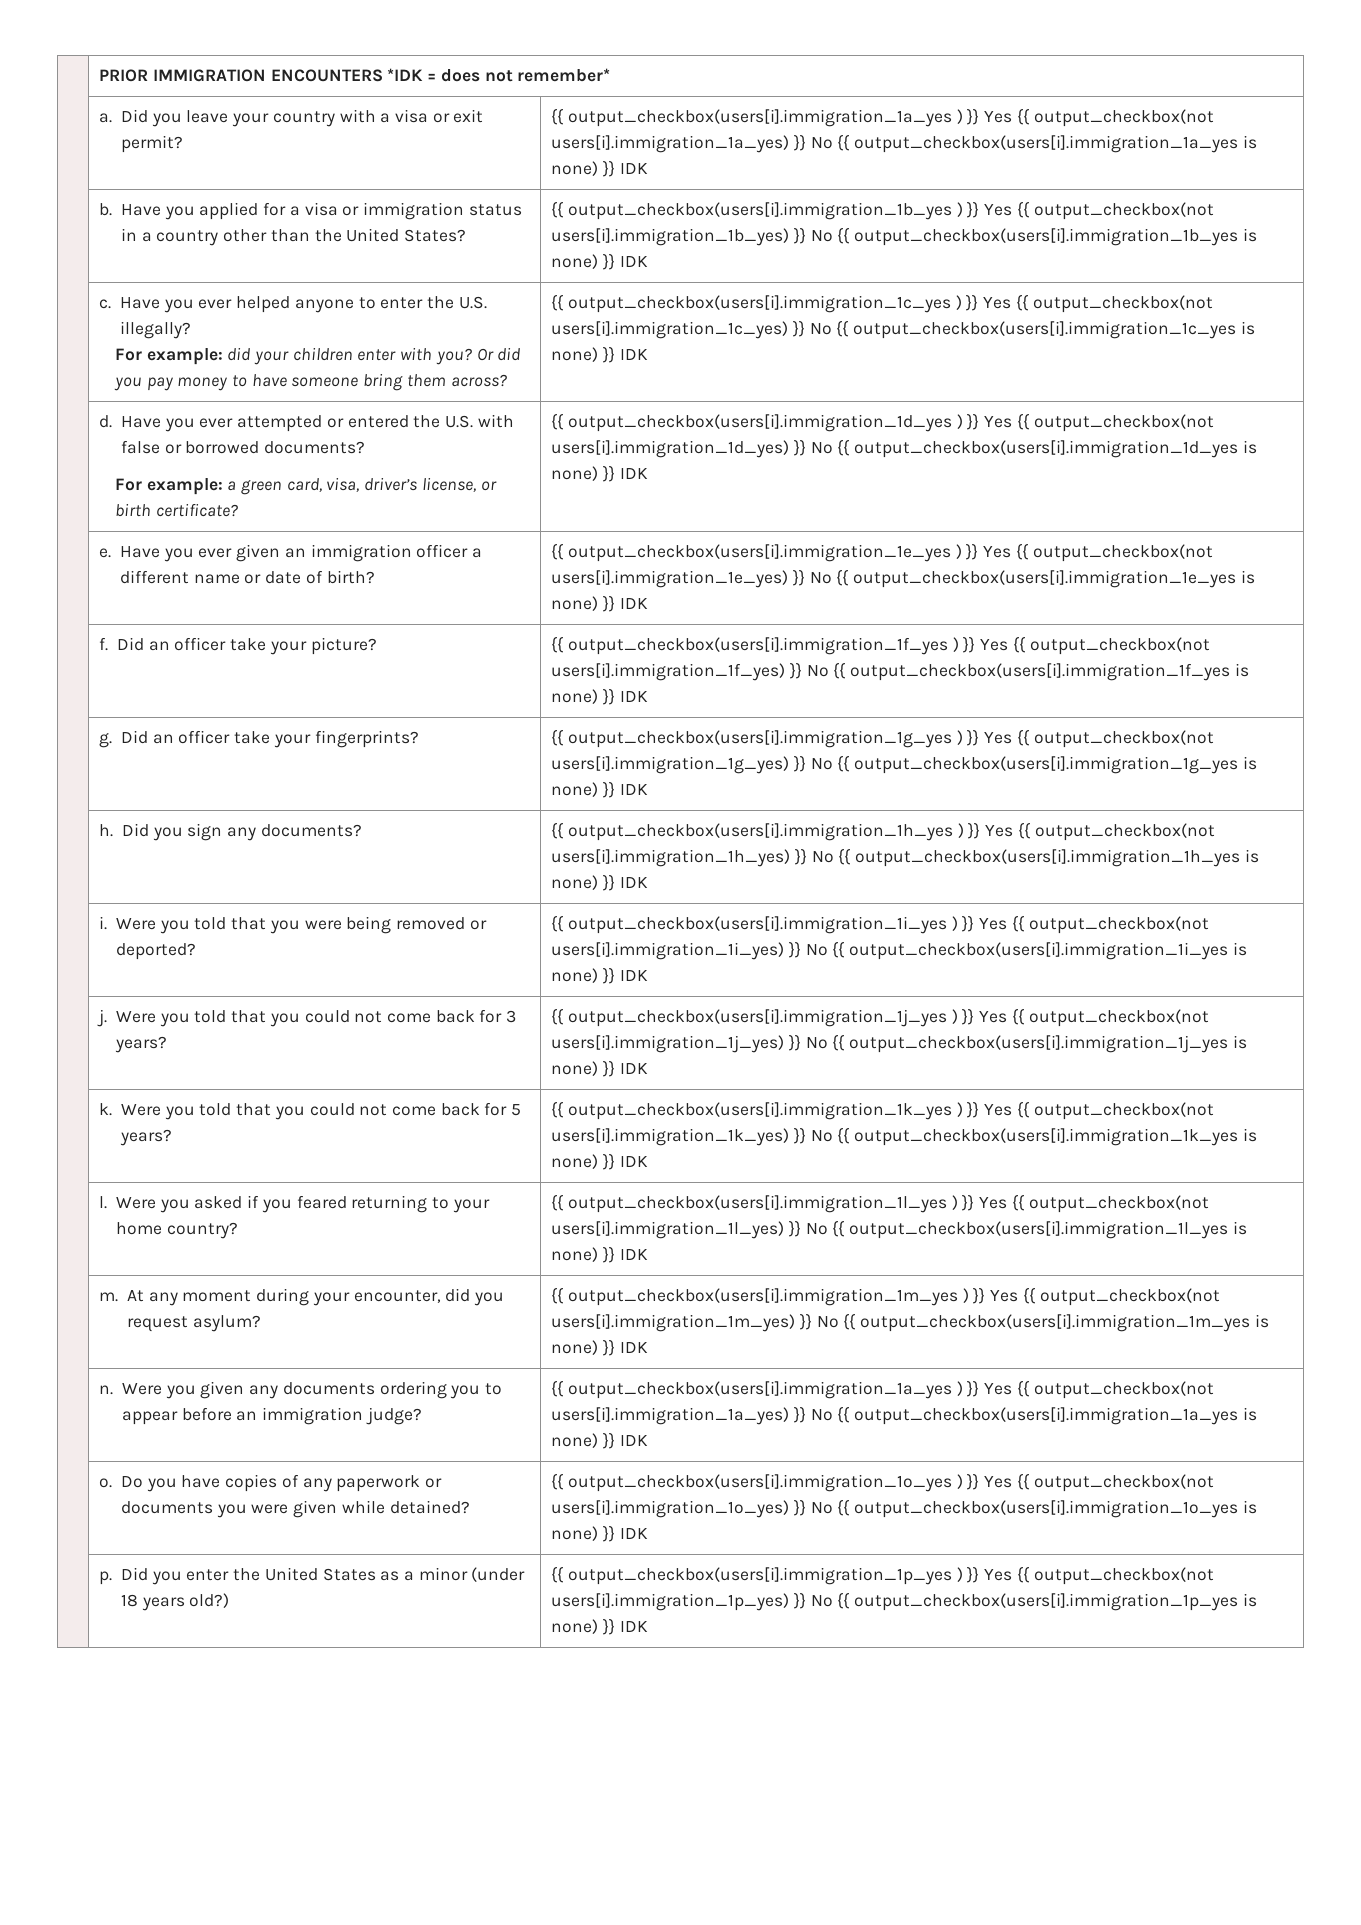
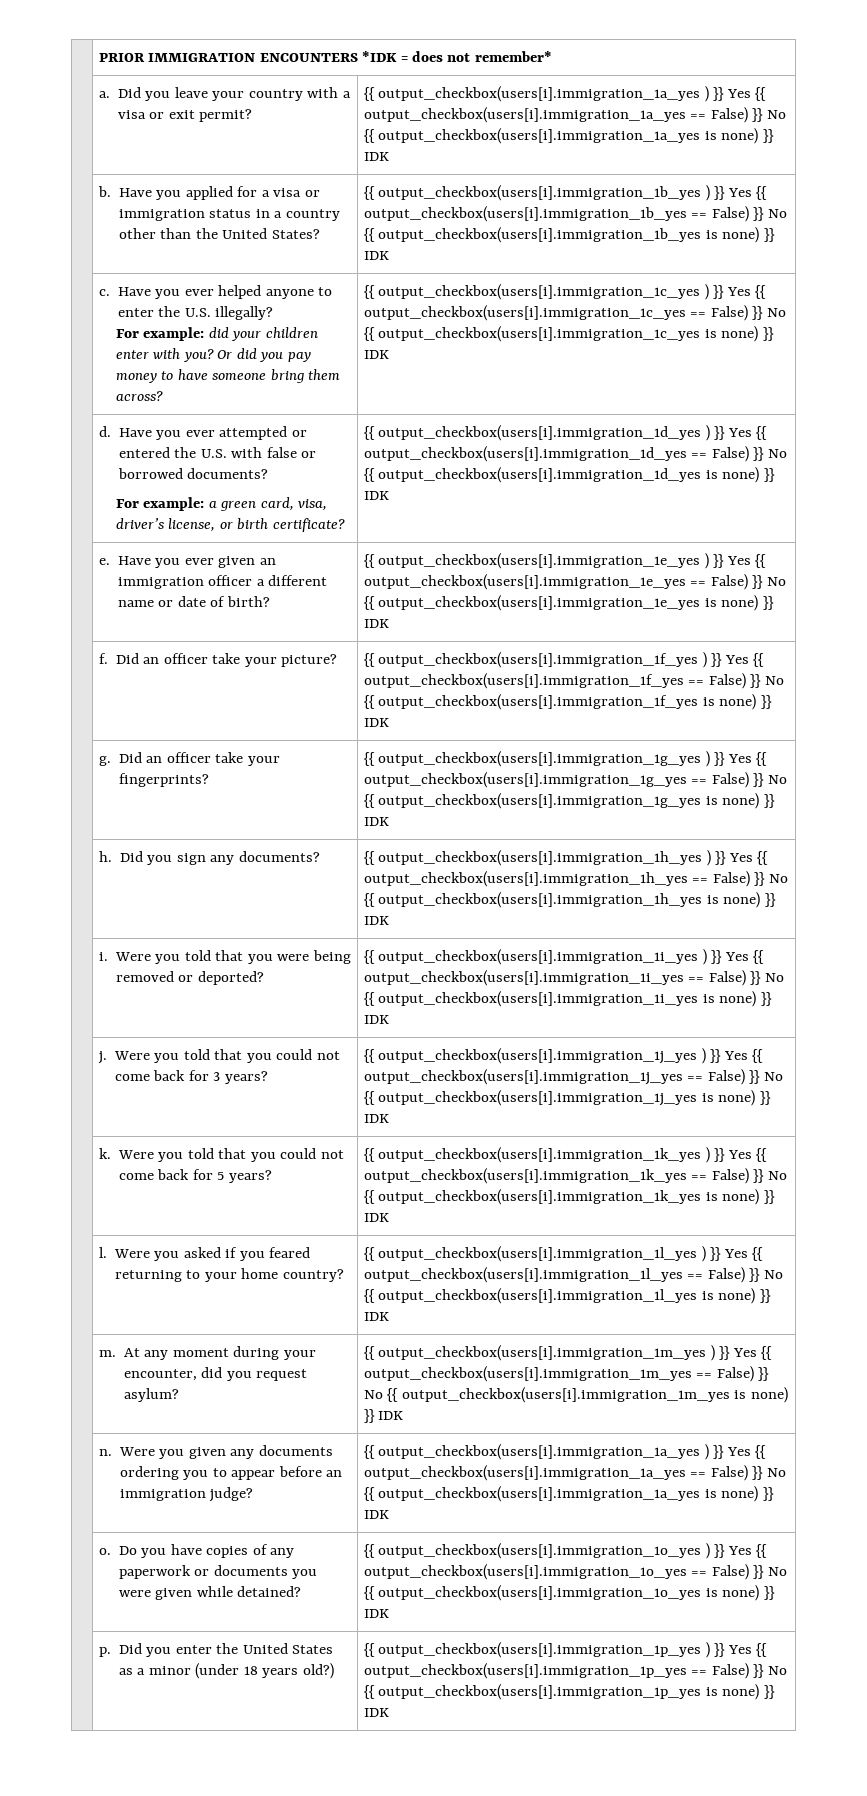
[1033,109,1214,127] [551,135,790,153] output_checkbox(not users[i].immigration_1a_yes) -> [363,107,748,123] output_checkbox(users[i].immigration_1a_yes == False)
[1033,202,1214,220] [551,228,790,246] output_checkbox(not users[i].immigration_1b_yes) -> [363,206,749,222] output_checkbox(users[i].immigration_1b_yes == False)
[1032,295,1213,313] [551,321,789,339] output_checkbox(not users[i].immigration_1c_yes) -> [363,305,748,321] output_checkbox(users[i].immigration_1c_yes == False)
[1033,414,1214,432] [551,440,790,458] output_checkbox(not users[i].immigration_1d_yes) -> [363,446,749,462] output_checkbox(users[i].immigration_1d_yes == False)
[1032,544,1213,562] [551,570,789,588] output_checkbox(not users[i].immigration_1e_yes) -> [363,574,748,590] output_checkbox(users[i].immigration_1e_yes == False)
[1029,637,1210,655] [551,663,786,681] output_checkbox(not users[i].immigration_1f_yes) -> [363,673,746,689] output_checkbox(users[i].immigration_1f_yes == False)
[1033,730,1214,748] [551,756,790,774] output_checkbox(not users[i].immigration_1g_yes) -> [363,772,749,788] output_checkbox(users[i].immigration_1g_yes == False)
[1034,823,1215,841] [551,849,791,867] output_checkbox(not users[i].immigration_1h_yes) -> [363,871,750,887] output_checkbox(users[i].immigration_1h_yes == False)
[1028,916,1209,934] [551,942,785,960] output_checkbox(not users[i].immigration_1i_yes) -> [363,970,746,986] output_checkbox(users[i].immigration_1i_yes == False)
[1028,1009,1209,1027] [551,1035,785,1053] output_checkbox(not users[i].immigration_1j_yes) -> [363,1069,745,1085] output_checkbox(users[i].immigration_1j_yes == False)
[1033,1102,1214,1120] [551,1128,790,1146] output_checkbox(not users[i].immigration_1k_yes) -> [363,1168,749,1184] output_checkbox(users[i].immigration_1k_yes == False)
[1028,1195,1209,1213] [551,1221,785,1239] output_checkbox(not users[i].immigration_1l_yes) -> [363,1267,745,1283] output_checkbox(users[i].immigration_1l_yes == False)
[1039,1288,1220,1306] [551,1314,796,1332] output_checkbox(not users[i].immigration_1m_yes) -> [363,1366,754,1382] output_checkbox(users[i].immigration_1m_yes == False)
[1033,1381,1214,1399] [551,1407,790,1425] output_checkbox(not users[i].immigration_1a_yes) -> [363,1465,748,1481] output_checkbox(users[i].immigration_1a_yes == False)
[1033,1474,1214,1492] [551,1500,790,1518] output_checkbox(not users[i].immigration_1o_yes) -> [363,1564,749,1580] output_checkbox(users[i].immigration_1o_yes == False)
[1033,1567,1214,1585] [551,1593,790,1611] output_checkbox(not users[i].immigration_1p_yes) -> [363,1663,749,1679] output_checkbox(users[i].immigration_1p_yes == False)

